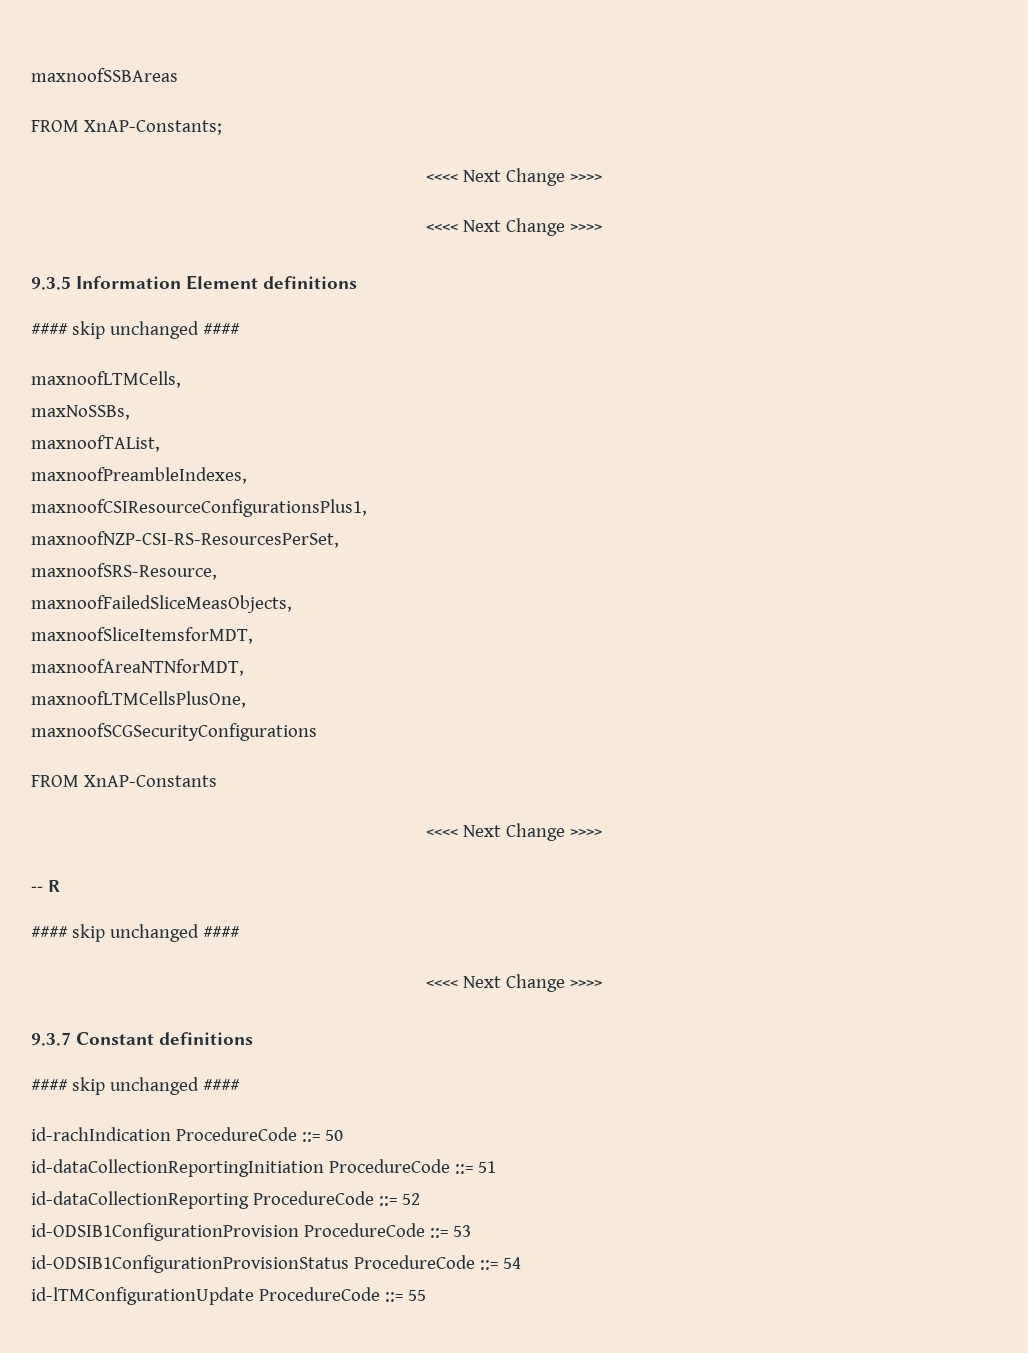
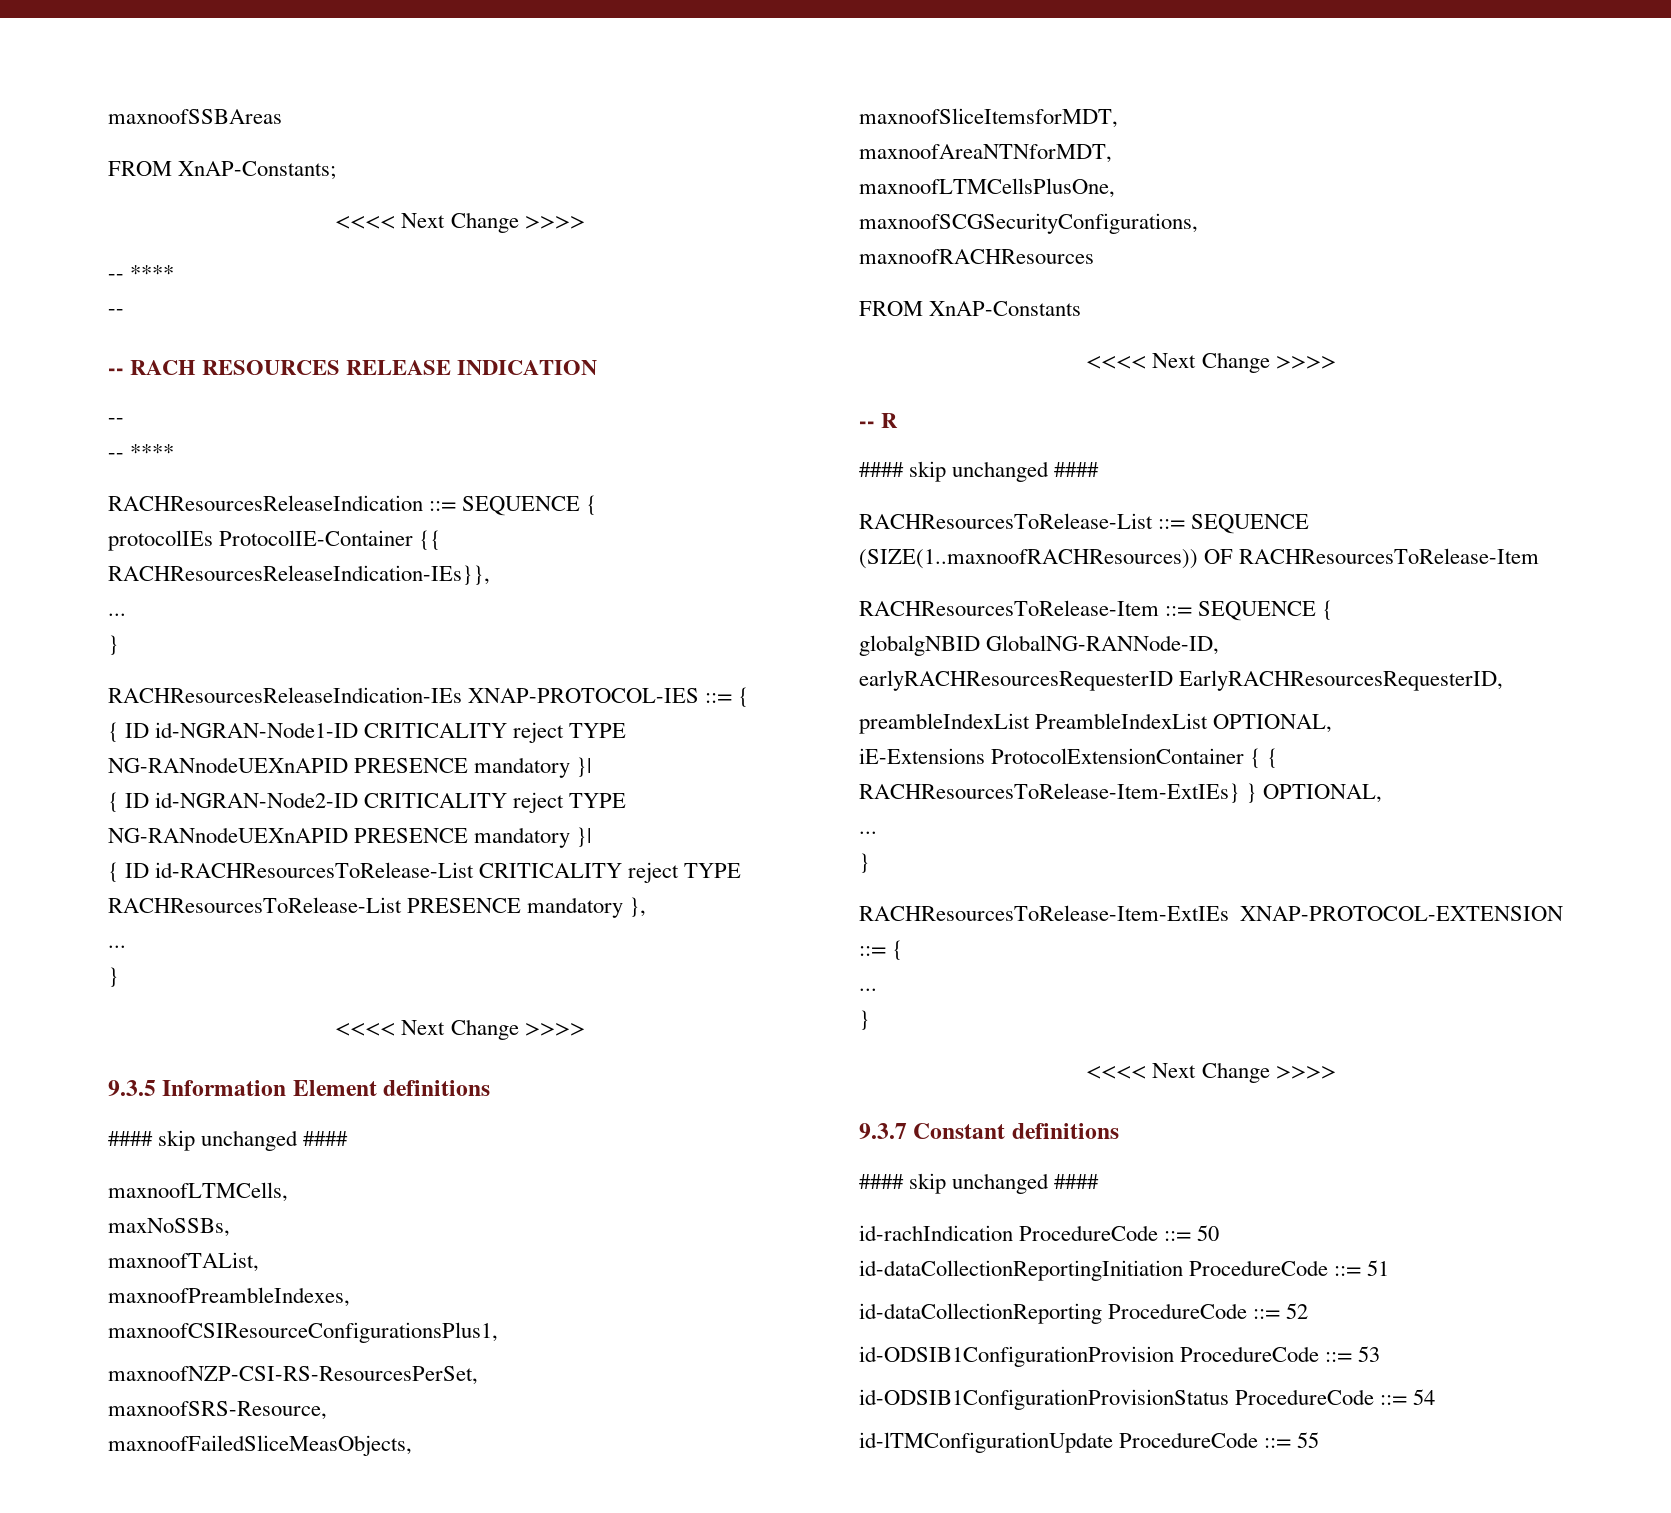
(602, 178) none -> [108,265,175,280] [108,309,124,315] [108,360,598,375] [108,418,124,424] [108,444,175,459] [108,495,598,516] [108,530,442,551] [108,565,490,585] [108,613,126,616] [108,635,119,655] [108,687,750,707] [108,722,627,743] [108,757,593,778] [108,792,627,813] [108,827,593,848] [108,862,742,883] [108,897,647,918] [108,945,126,948] [108,967,119,987] // -- **** // -- // -- RACH RESOURCES RELEASE INDICATION // -- // -- **** // RACHResourcesReleaseIndication ::= SEQUENCE { // protocolIEs ProtocolIE-Container {{ RACHResourcesReleaseIndication-IEs}}, // ... // } // RACHResourcesReleaseIndication-IEs XNAP-PROTOCOL-IES ::= { // { ID id-NGRAN-Node1-ID CRITICALITY reject TYPE NG-RANnodeUEXnAPID PRESENCE mandatory }| // { ID id-NGRAN-Node2-ID CRITICALITY reject TYPE NG-RANnodeUEXnAPID PRESENCE mandatory }| // { ID id-RACHResourcesToRelease-List CRITICALITY reject TYPE RACHResourcesToRelease-List PRESENCE mandatory }, // ... // }
[31,723,317,741] maxnoofSCGSecurityConfigurations -> [859,213,1198,234] [859,249,1094,264] maxnoofSCGSecurityConfigurations, // maxnoofRACHResources
(240, 932) none -> [859,513,1310,534] [859,548,1540,569] [859,600,1334,621] [859,635,1220,656] [859,670,1504,691] [859,713,1333,734] [859,748,1279,768] [859,783,1383,803] [859,831,877,834] [859,853,870,873] [859,905,1563,921] [859,940,904,960] [859,988,877,991] [859,1010,870,1030] // RACHResourcesToRelease-List ::= SEQUENCE (SIZE(1..maxnoofRACHResources)) OF RACHResourcesToRelease-Item // RACHResourcesToRelease-Item ::= SEQUENCE { // globalgNBID GlobalNG-RANNode-ID, // earlyRACHResourcesRequesterID EarlyRACHResourcesRequesterID, // preambleIndexList PreambleIndexList OPTIONAL, // iE-Extensions ProtocolExtensionContainer { { RACHResourcesToRelease-Item-ExtIEs} } OPTIONAL, // ... // } // RACHResourcesToRelease-Item-ExtIEs XNAP-PROTOCOL-EXTENSION ::= { // ... // }

